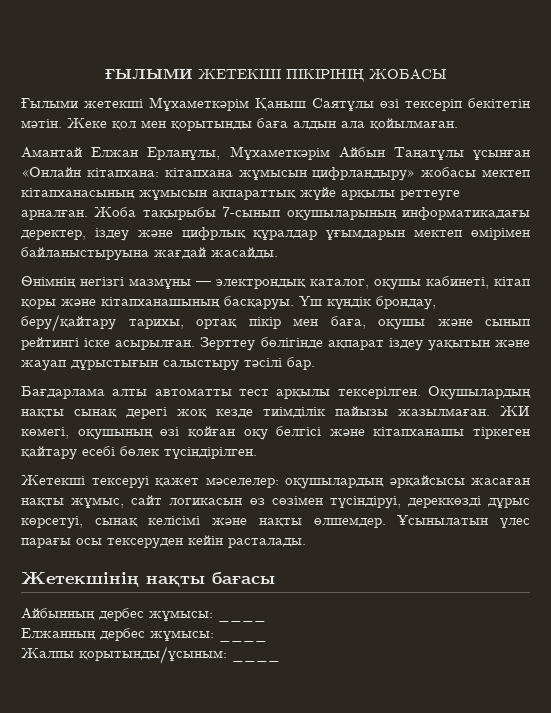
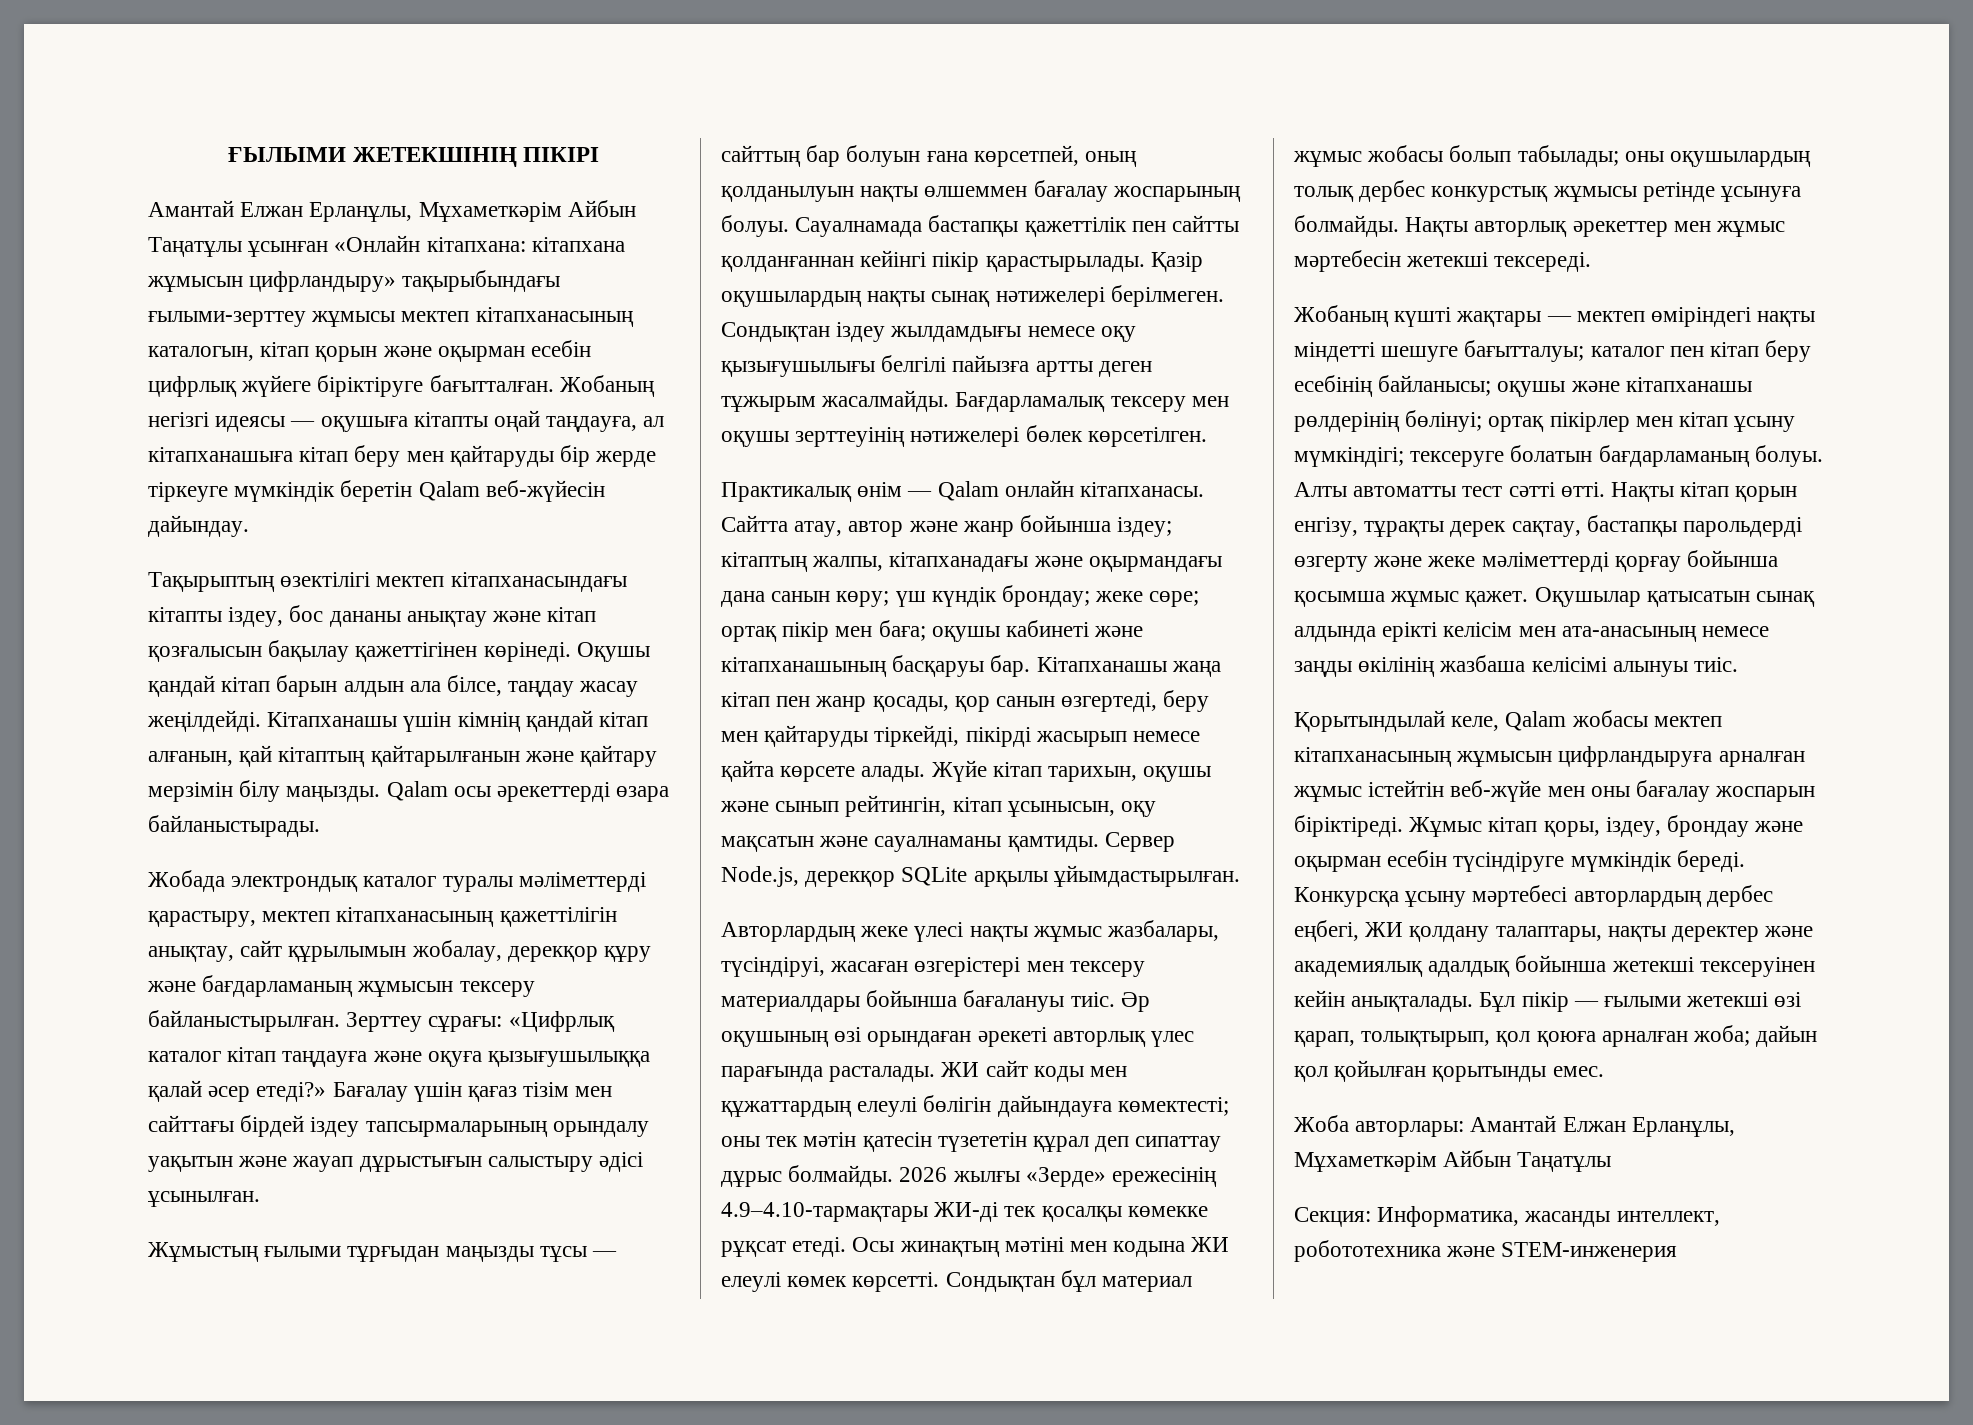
[197,69,447,82] [21,97,530,111] [21,118,458,131] ЖЕТЕКШІ ПІКІРІНІҢ ЖОБАСЫ // Ғылыми жетекші Мұхаметкәрім Қаныш Саятұлы өзі тексеріп бекітетін мәтін. Жеке қол мен қорытынды баға алдын ала қойылмаған. -> [352,147,599,167] ЖЕТЕКШІНІҢ ПІКІРІ
[421,167,530,177] [21,187,460,201] [21,206,530,221] [21,227,530,241] [21,247,278,261] [21,276,530,290] [21,296,436,310] [21,314,530,332] [21,337,423,351] жобасы мектеп кітапханасының жұмысын ақпараттық жүйе арқылы реттеуге арналған. Жоба тақырыбы 7-сынып оқушыларының информатикадағы деректер, іздеу және цифрлық құралдар ұғымдарын мектеп өмірімен байланыстыруына жағдай жасайды. // Өнімнің негізгі мазмұны — электрондық каталог, оқушы кабинеті, кітап қоры және кітапханашының басқаруы. Үш күндік брондау, беру/қайтару тарихы, ортақ пікір мен баға, оқушы және сынып рейтингі іске асырылған. Зерттеу бөлігінде ақпарат іздеу -> [402,270,561,292] [148,307,634,327] [148,340,592,362] [148,375,655,397] [148,410,665,432] [148,445,657,467] [148,480,605,502] [148,515,249,537] [148,572,627,592] [148,605,597,627] [148,640,650,662] [148,675,639,697] [147,710,649,732] [148,745,658,767] [148,780,670,802] [148,815,320,837] [148,870,646,892] [148,907,617,927] [148,940,652,962] [147,975,535,997] [148,1010,615,1032] [148,1047,651,1067] [148,1080,613,1102] [148,1115,649,1137] тақырыбындағы ғылыми-зерттеу жұмысы мектеп кітапханасының каталогын, кітап қорын және оқырман есебін цифрлық жүйеге біріктіруге бағытталған. Жобаның негізгі идеясы — оқушыға кітапты оңай таңдауға, ал кітапханашыға кітап беру мен қайтаруды бір жерде тіркеуге мүмкіндік беретін Qalam веб-жүйесін дайындау. // Тақырыптың өзектілігі мектеп кітапханасындағы кітапты іздеу, бос дананы анықтау және кітап қозғалысын бақылау қажеттігінен көрінеді. Оқушы қандай кітап барын алдын ала білсе, таңдау жасау жеңілдейді. Кітапханашы үшін кімнің қандай кітап алғанын, қай кітаптың қайтарылғанын және қайтару мерзімін білу маңызды. Qalam осы әрекеттерді өзара байланыстырады. // Жобада электрондық каталог туралы мәліметтерді қарастыру, мектеп кітапханасының қажеттілігін анықтау, сайт құрылымын жобалау, дерекқор құру және бағдарламаның жұмысын тексеру байланыстырылған. Зерттеу сұрағы: «Цифрлық каталог кітап таңдауға және оқуға қызығушылыққа қалай әсер етеді?» Бағалау үшін қағаз тізім мен сайттағы бірдей іздеу тапсырмаларының орындалу
[244,357,315,370] [21,386,531,400] [21,406,530,419] [21,426,530,440] [21,446,257,460] [21,475,530,489] [21,495,530,509] [21,515,530,529] [21,535,306,549] [21,572,275,587] [21,608,266,622] [21,628,267,642] [21,646,280,664] тәсілі бар. // Бағдарлама алты автоматты тест арқылы тексерілген. Оқушылардың нақты сынақ дерегі жоқ кезде тиімділік пайызы жазылмаған. ЖИ көмегі, оқушының өзі қойған оқу белгісі және кітапханашы тіркеген қайтару есебі бөлек түсіндірілген. // Жетекші тексеруі қажет мәселелер: оқушылардың әрқайсысы жасаған нақты жұмыс, сайт логикасын өз сөзімен түсіндіруі, дереккөзді дұрыс көрсетуі, сынақ келісімі және нақты өлшемдер. Ұсынылатын үлес парағы осы тексеруден кейін расталады. // Жетекшінің нақты бағасы // Айбынның дербес жұмысы: ____ // Елжанның дербес жұмысы: ____ // Жалпы қорытынды/ұсыным: ____ -> [599,1152,644,1172] [148,1191,260,1207] [148,1242,618,1262] [721,145,1138,167] [721,180,1241,202] [721,215,1240,237] [721,250,1203,272] [721,285,1224,307] [721,322,1136,342] [721,355,1152,377] [721,390,1229,412] [721,425,1207,447] [721,480,1205,502] [721,515,1173,537] [721,552,1222,572] [721,585,1200,607] [721,620,1144,642] [721,655,1221,677] [721,690,1210,712] [721,725,1201,747] [721,760,1212,782] [720,795,1157,817] [721,832,1175,852] [721,865,1240,887] [721,920,1220,942] [721,957,1145,977] [721,990,1150,1012] [721,1027,1195,1047] [721,1060,1128,1082] [721,1095,1229,1117] [721,1132,1222,1152] [721,1165,1218,1187] [721,1202,1208,1222] [721,1237,1230,1257] [721,1270,1193,1292] [1293,145,1812,167] [1294,180,1802,202] [1294,215,1786,237] [1294,250,1592,272] [1294,305,1816,327] [1294,340,1812,362] [1294,375,1752,397] [1294,410,1796,432] [1294,445,1823,467] [1294,482,1798,502] [1294,515,1803,537] [1294,550,1779,572] [1294,587,1816,607] [1294,622,1770,642] [1294,655,1739,677] [1294,710,1722,732] [1294,746,1805,767] [1293,780,1816,802] [1294,815,1804,837] [1294,850,1745,872] [1294,885,1773,907] [1294,920,1814,942] [1294,955,1815,977] [1294,990,1802,1012] [1294,1025,1818,1047] [1294,1060,1604,1082] [1294,1115,1735,1137] [1294,1150,1612,1172] [1294,1206,1720,1227] [1294,1240,1678,1262] әдісі ұсынылған. // Жұмыстың ғылыми тұрғыдан маңызды тұсы — сайттың бар болуын ғана көрсетпей, оның қолданылуын нақты өлшеммен бағалау жоспарының болуы. Сауалнамада бастапқы қажеттілік пен сайтты қолданғаннан кейінгі пікір қарастырылады. Қазір оқушылардың нақты сынақ нәтижелері берілмеген. Сондықтан іздеу жылдамдығы немесе оқу қызығушылығы белгілі пайызға артты деген тұжырым жасалмайды. Бағдарламалық тексеру мен оқушы зерттеуінің нәтижелері бөлек көрсетілген. // Практикалық өнім — Qalam онлайн кітапханасы. Сайтта атау, автор және жанр бойынша іздеу; кітаптың жалпы, кітапханадағы және оқырмандағы дана санын көру; үш күндік брондау; жеке сөре; ортақ пікір мен баға; оқушы кабинеті және кітапханашының басқаруы бар. Кітапханашы жаңа кітап пен жанр қосады, қор санын өзгертеді, беру мен қайтаруды тіркейді, пікірді жасырып немесе қайта көрсете алады. Жүйе кітап тарихын, оқушы және сынып рейтингін, кітап ұсынысын, оқу мақсатын және сауалнаманы қамтиды. Сервер Node.js, дерекқор SQLite арқылы ұйымдастырылған. // Авторлардың жеке үлесі нақты жұмыс жазбалары, түсіндіруі, жасаған өзгерістері мен тексеру материалдары бойынша бағалануы тиіс. Әр оқушының өзі орындаған әрекеті авторлық үлес парағында расталады. ЖИ сайт коды мен құжаттардың елеулі бөлігін дайындауға көмектесті; оны тек мәтін қатесін түзететін құрал деп сипаттау дұрыс болмайды. 2026 жылғы «Зерде» ережесінің 4.9–4.10-тармақтары ЖИ-ді тек қосалқы көмекке рұқсат етеді. Осы жинақтың мәтіні мен кодына ЖИ елеулі көмек көрсетті. Сондықтан бұл материал жұмыс жобасы болып табылады; оны оқушылардың толық дербес конкурстық жұмысы ретінде ұсынуға болмайды. Нақты авторлық әрекеттер мен жұмыс мәртебесін жетекші тексереді. // Жобаның күшті жақтары — мектеп өміріндегі нақты міндетті шешуге бағытталуы; каталог пен кітап беру есебінің байланысы; оқушы және кітапханашы рөлдерінің бөлінуі; ортақ пікірлер мен кітап ұсыну мүмкіндігі; тексеруге болатын бағдарламаның болуы. Алты автоматты тест сәтті өтті. Нақты кітап қорын енгізу, тұрақты дерек сақтау, бастапқы парольдерді өзгерту және жеке мәліметтерді қорғау бойынша қосымша жұмыс қажет. Оқушылар қатысатын сынақ алдында ерікті келісім мен ата-анасының немесе заңды өкілінің жазбаша келісімі алынуы тиіс. // Қорытындылай келе, Qalam жобасы мектеп кітапханасының жұмысын цифрландыруға арналған жұмыс істейтін веб-жүйе мен оны бағалау жоспарын біріктіреді. Жұмыс кітап қоры, іздеу, брондау және оқырман есебін түсіндіруге мүмкіндік береді. Конкурсқа ұсыну мәртебесі авторлардың дербес еңбегі, ЖИ қолдану талаптары, нақты деректер және академиялық адалдық бойынша жетекші тексеруінен кейін анықталады. Бұл пікір — ғылыми жетекші өзі қарап, толықтырып, қол қоюға арналған жоба; дайын қол қойылған қорытынды емес. // Жоба авторлары: Амантай Елжан Ерланұлы, Мұхаметкәрім Айбын Таңатұлы // Секция: Информатика, жасанды интеллект, робототехника және STEM-инженерия

